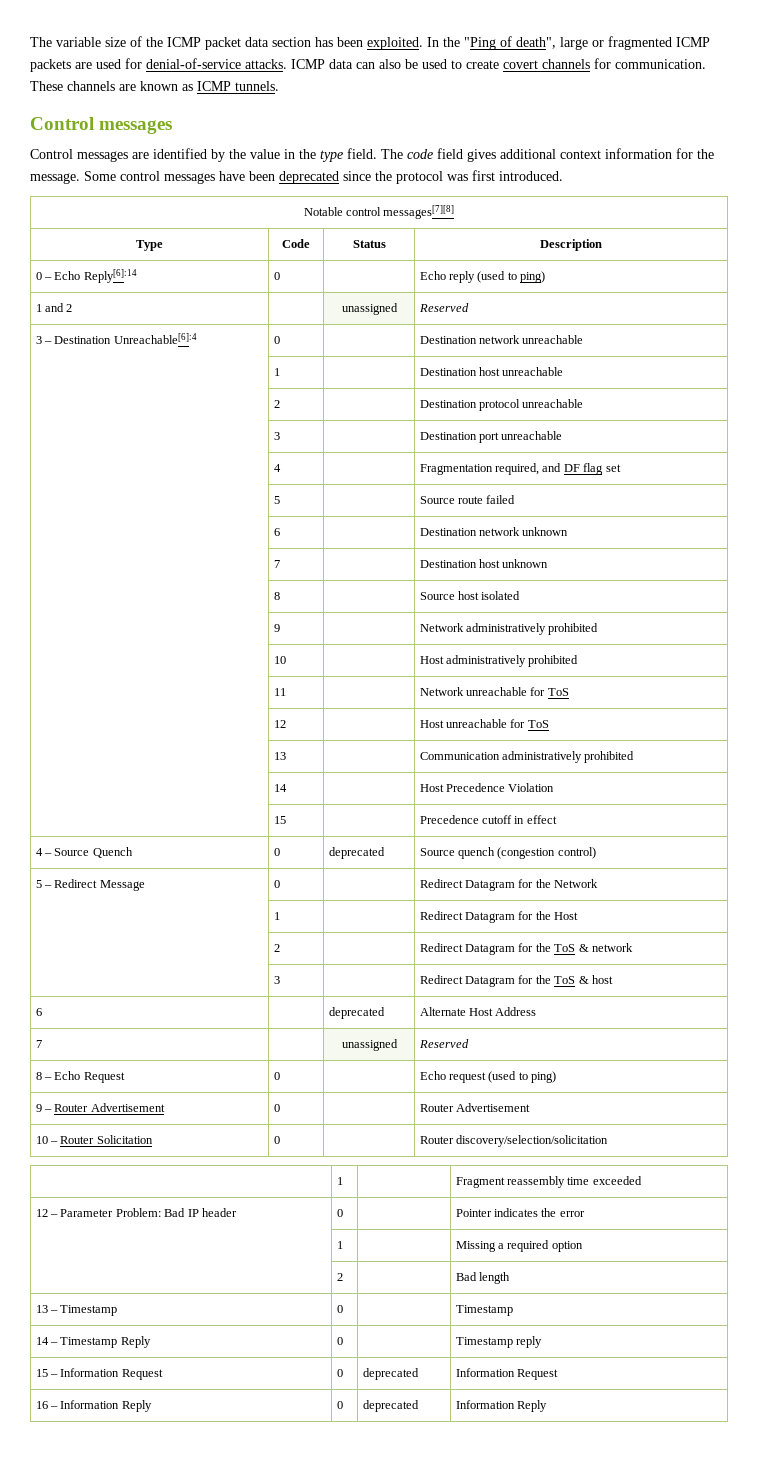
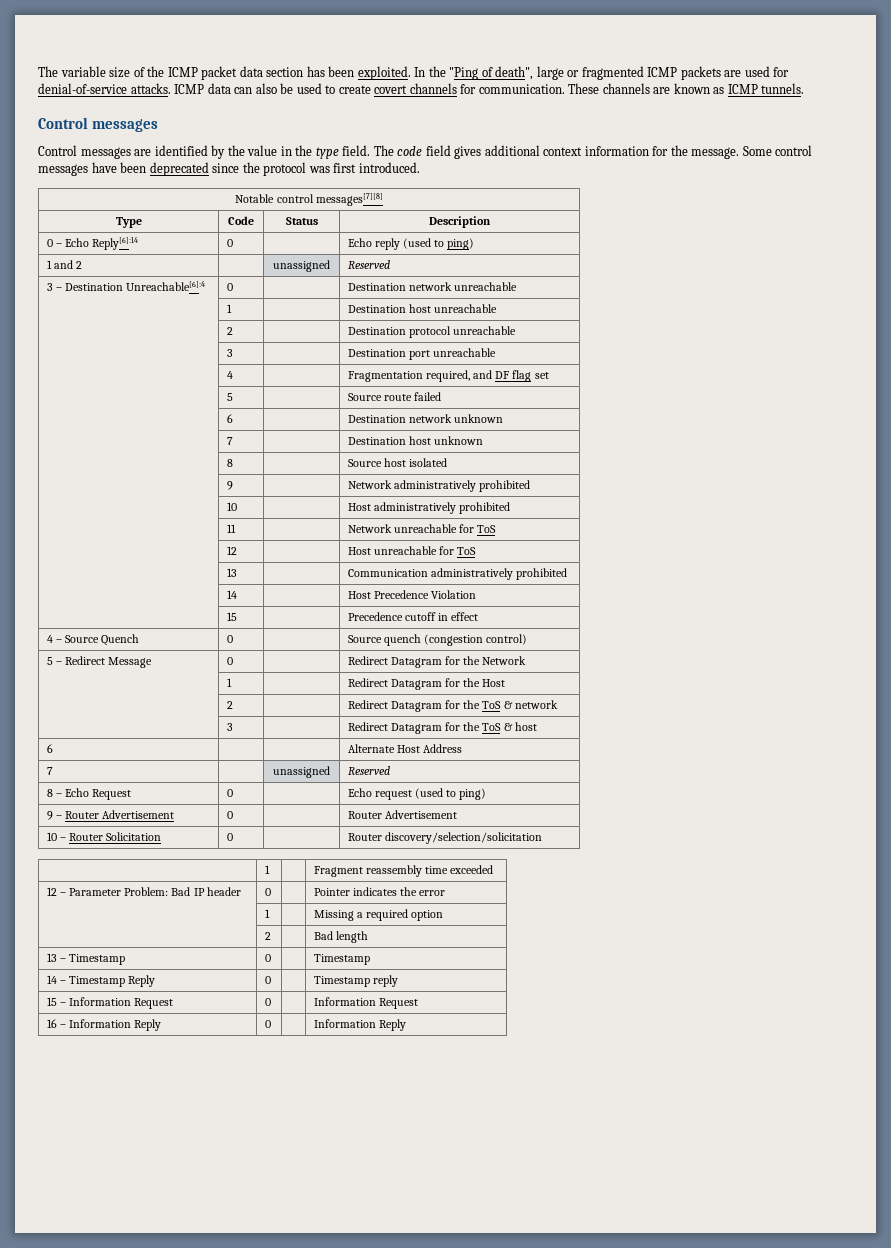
[328,847,385,859] deprecated -> (234, 639) none
[328,1007,385,1019] deprecated -> (54, 748) none
[362,1368,419,1380] deprecated -> (272, 1002) none
[362,1400,419,1412] deprecated -> (272, 1024) none

